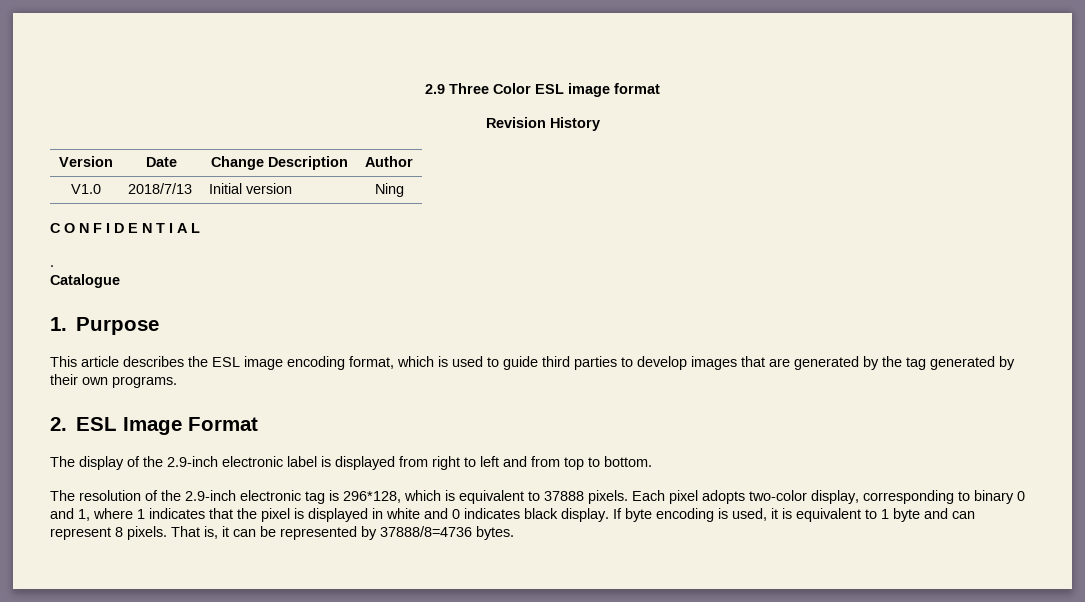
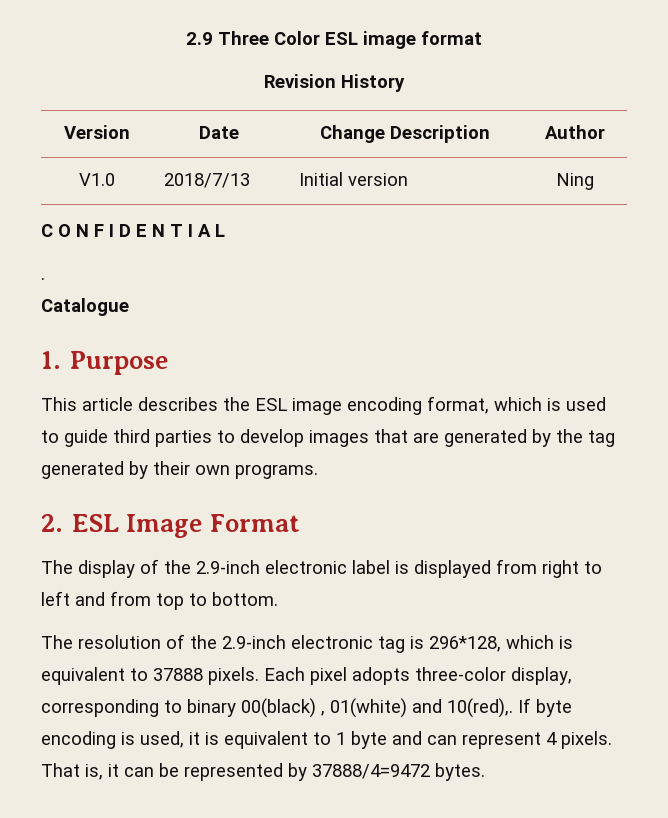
[749,490,807,501] two-color -> [415,667,506,681] three-color
[1017,491,1025,501] [50,508,609,522] 0 and 1, where 1 indicates that the pixel is displayed in white and 0 indicates black display. -> [241,698,513,718] 00(black) , 01(white) and 10(red),.
[115,527,123,537] 8 -> [546,732,557,745] 4
[380,526,472,537] 37888/8=4736 -> [312,764,430,779] 37888/4=9472

